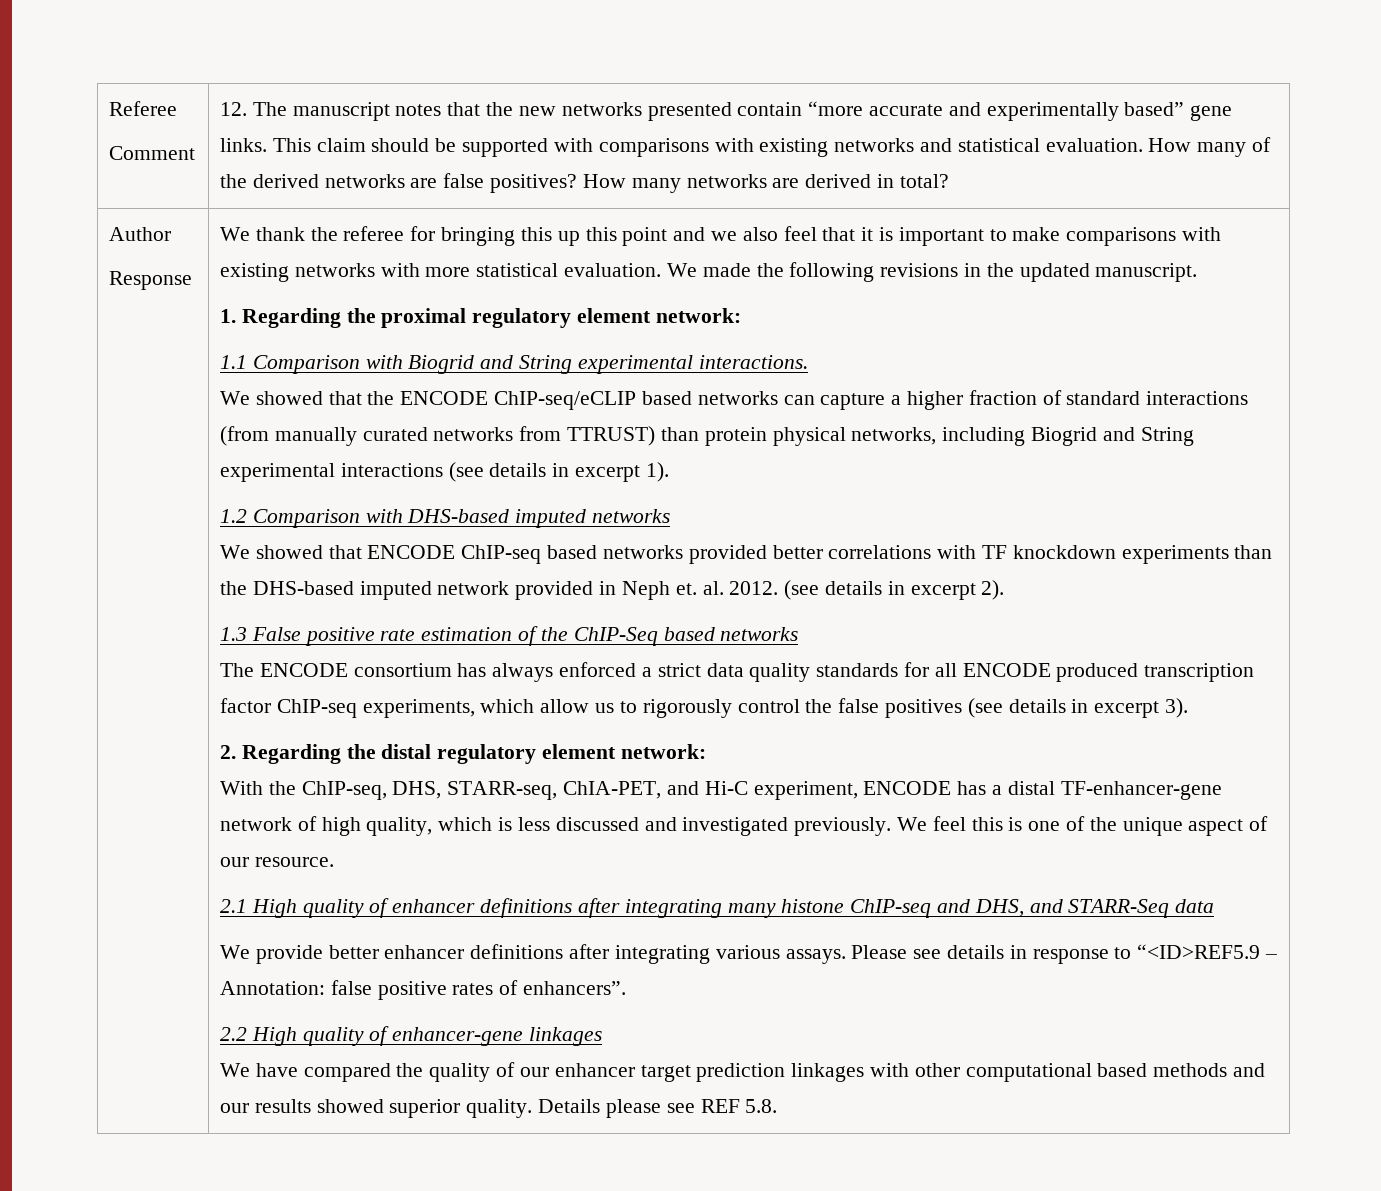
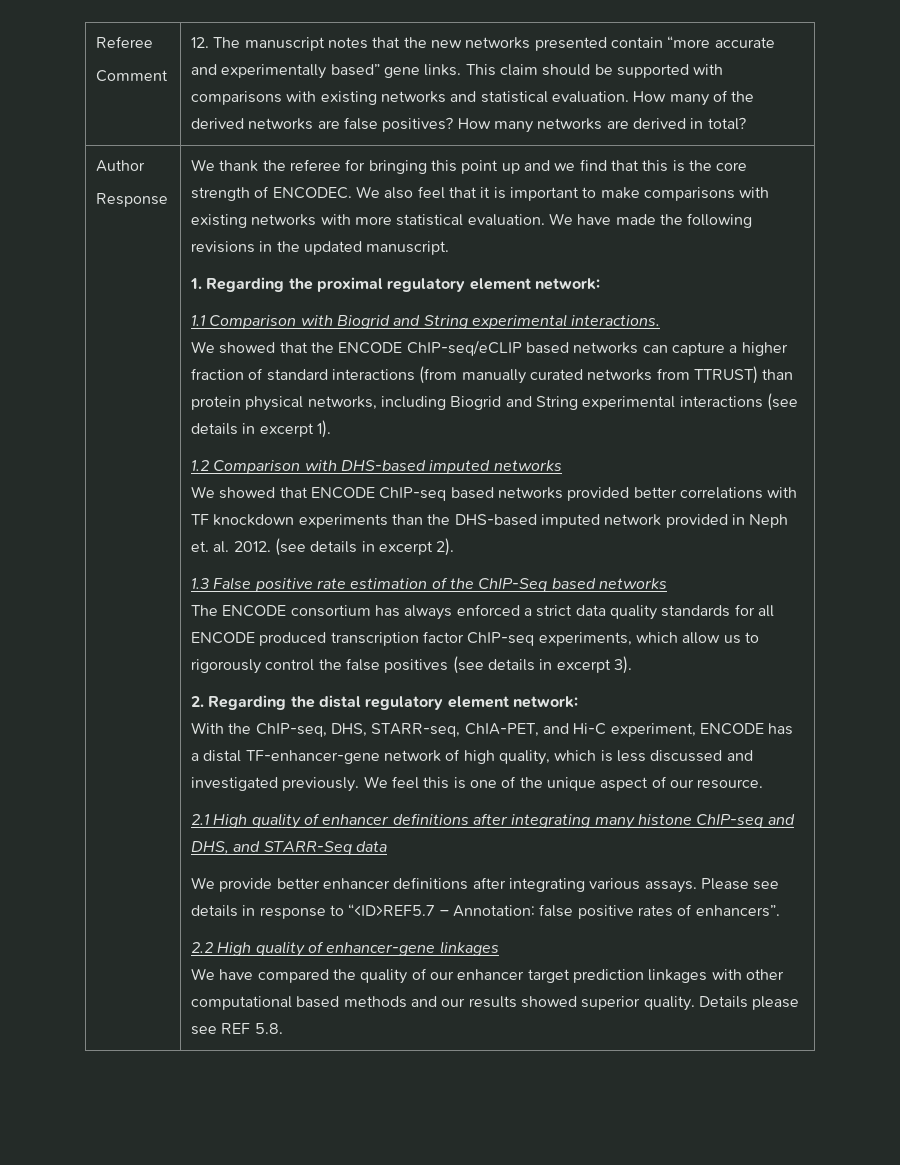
[557,227,737,246] up this point and we -> [461,159,748,174] [191,186,381,201] point up and we find that this is the core strength of ENCODEC. We
(697, 270) none -> [577,214,612,225] have
[1137,944,1261,959] “<ID>REF5.9 -> [348,904,436,916] “<ID>REF5.7

